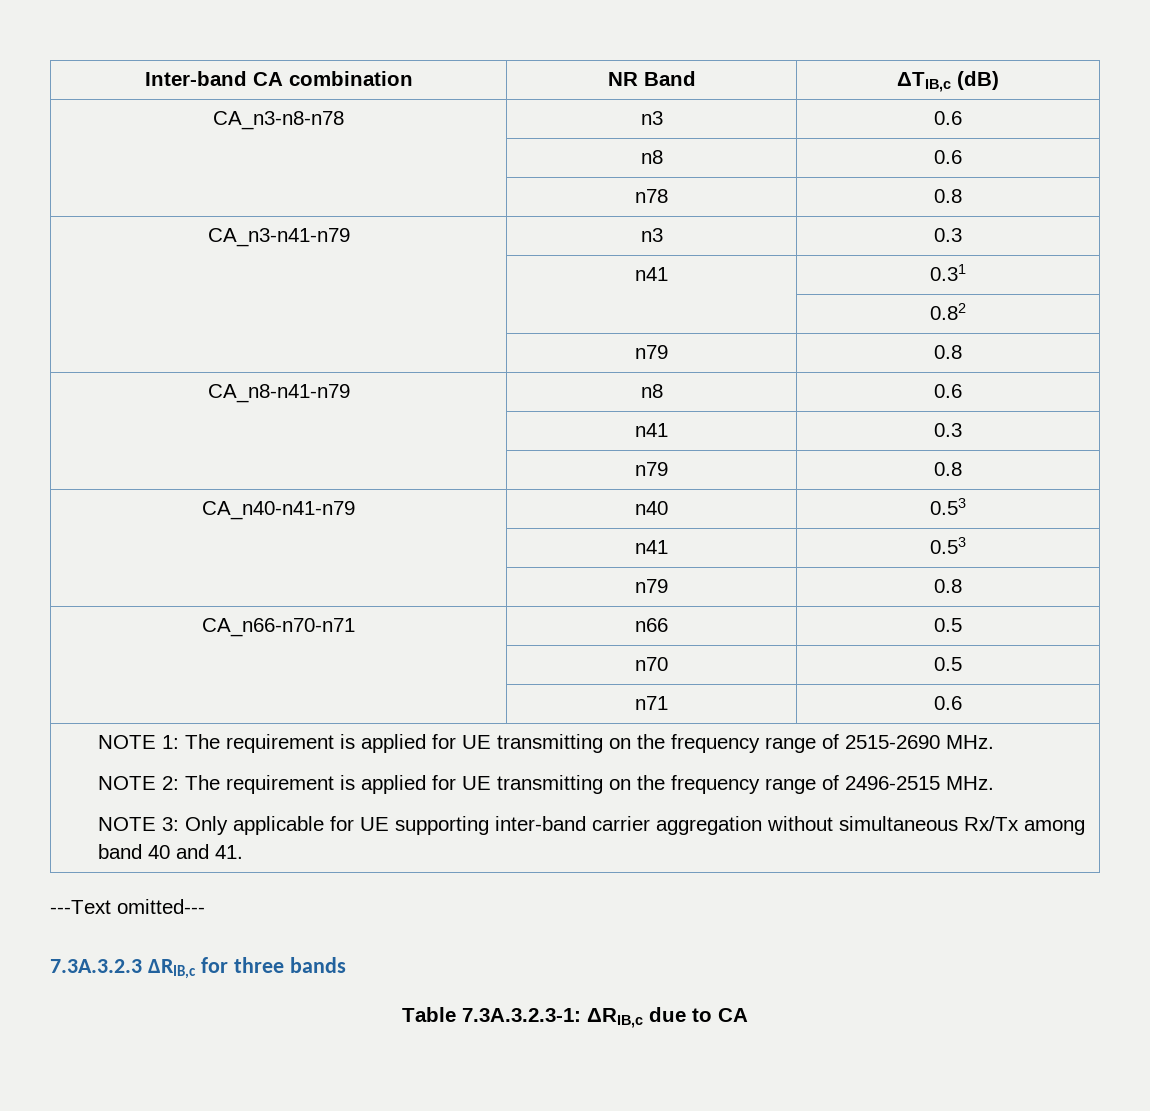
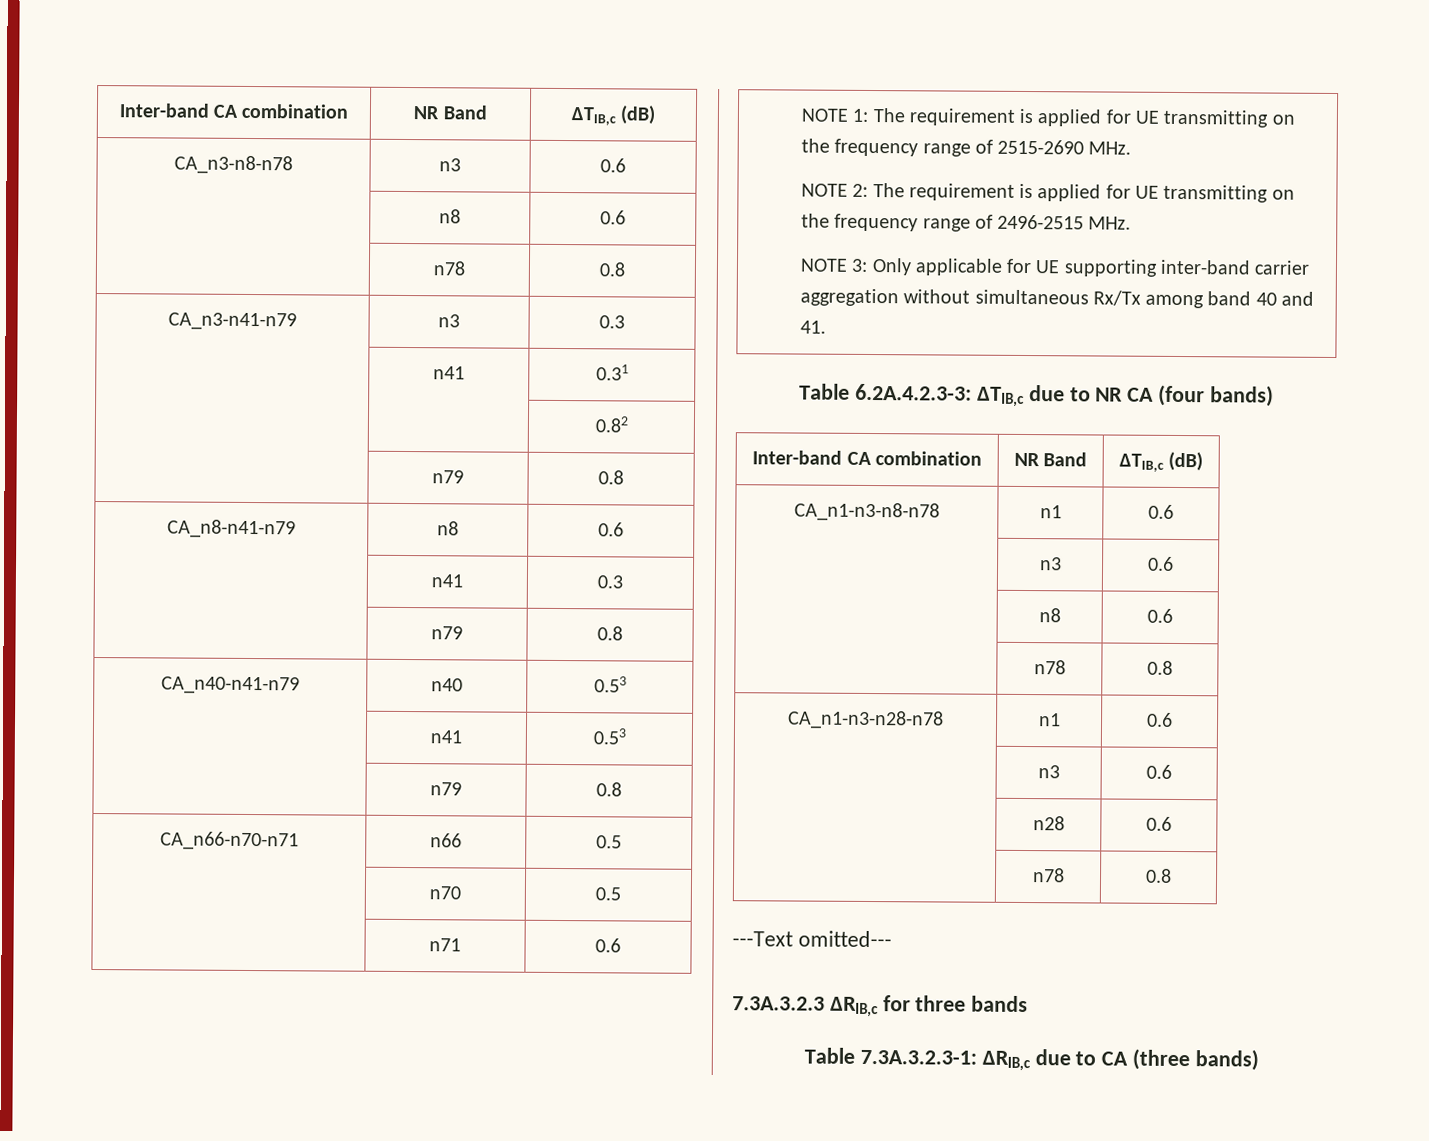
(244, 852) none -> [799,383,1274,407] [752,450,982,466] [1013,452,1088,467] [1118,451,1204,472] [794,502,940,522] [1039,505,1062,519] [1148,504,1174,519] [1039,557,1062,571] [1148,556,1174,571] [1038,608,1061,623] [1147,608,1173,623] [1033,660,1066,675] [1147,660,1173,675] [787,710,944,730] [1038,713,1061,727] [1146,712,1173,727] [1037,765,1060,779] [1146,764,1172,779] [1032,816,1065,831] [1146,816,1172,831] [1031,868,1065,883] [1145,868,1172,883] // Table 6.2A.4.2.3-3: ΔTIB,c due to NR CA (four bands) // Inter-band CA combination | NR Band | ΔTIB,c (dB) // CA_n1-n3-n8-n78 | n1 | 0.6 // | n3 | 0.6 // | n8 | 0.6 // | n78 | 0.8 // CA_n1-n3-n28-n78 | n1 | 0.6 // | n3 | 0.6 // | n28 | 0.6 // | n78 | 0.8
(748, 1015) none -> [1132,1048,1259,1071] (three bands)

